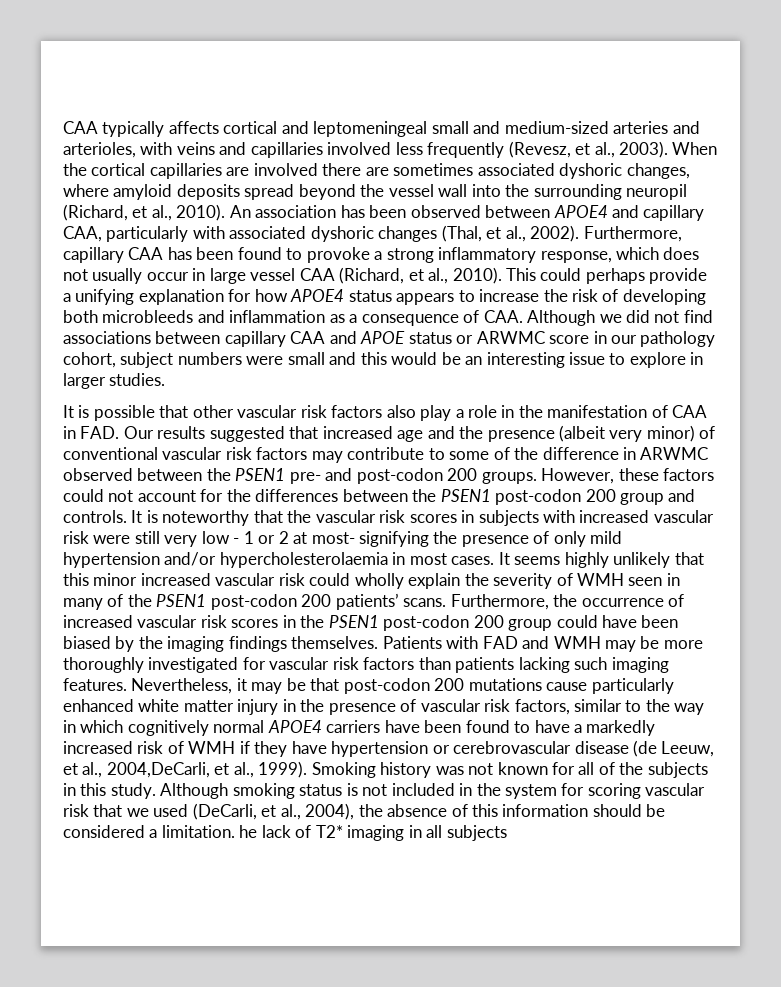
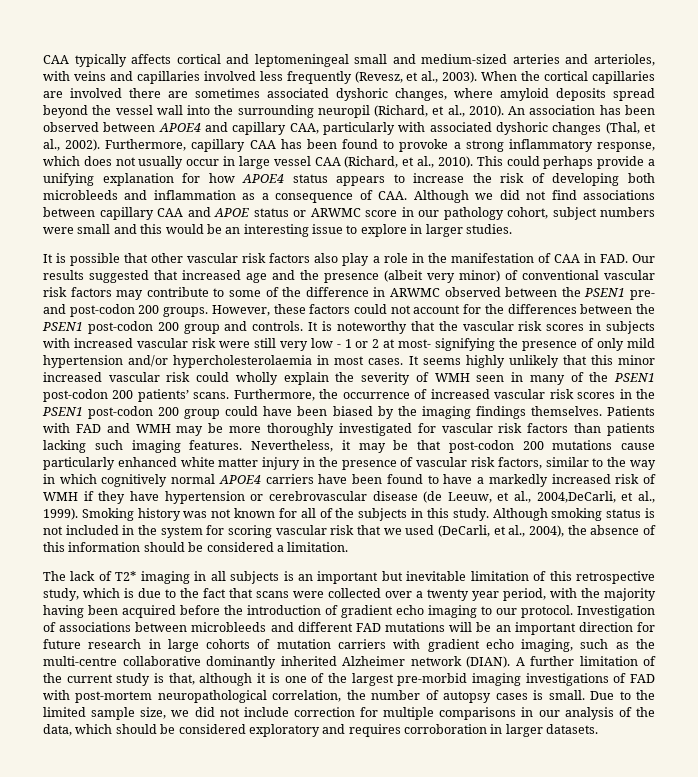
[239,825,258,838] he -> [43,571,66,581] // The
(507, 833) none -> [283,571,655,584] [43,588,656,601] [43,605,655,618] [43,622,655,635] [43,639,656,652] [43,656,656,669] [43,673,655,686] [43,690,655,703] [43,707,655,720] [43,724,599,737] is an important but inevitable limitation of this retrospective study, which is due to the fact that scans were collected over a twenty year period, with the majority having been acquired before the introduction of gradient echo imaging to our protocol. Investigation of associations between microbleeds and different FAD mutations will be an important direction for future research in large cohorts of mutation carriers with gradient echo imaging, such as the multi-centre collaborative dominantly inherited Alzheimer network (DIAN). A further limitation of the current study is that, although it is one of the largest pre-morbid imaging investigations of FAD with post-mortem neuropathological correlation, the number of autopsy cases is small. Due to the limited sample size, we did not include correction for multiple comparisons in our analysis of the data, which should be considered exploratory and requires corroboration in larger datasets.

